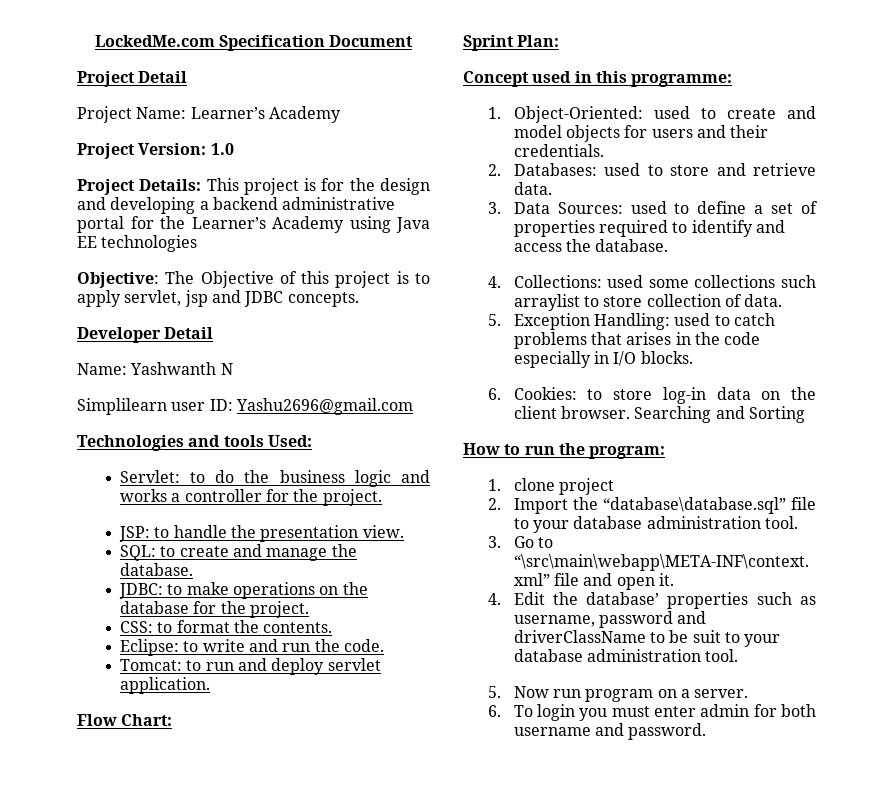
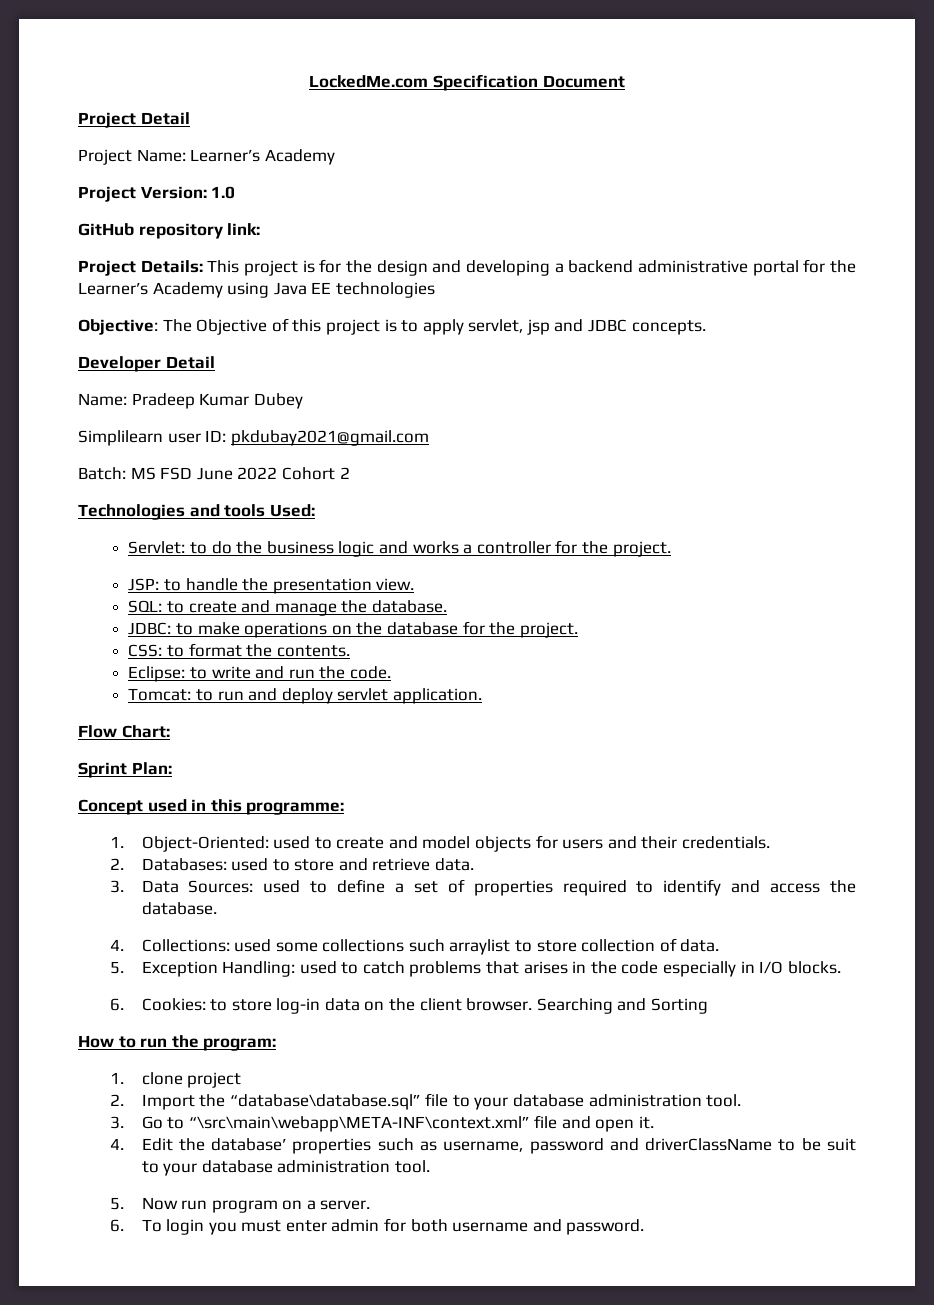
(234, 149) none -> [78,223,261,239] // GitHub repository link:
[130,362,233,375] Yashwanth N -> [131,393,303,409] Pradeep Kumar Dubey
[235,398,413,415] Yashu2696@gmail.com -> [230,430,429,446] [78,467,350,480] pkdubay2021@gmail.com // Batch: MS FSD June 2022 Cohort 2

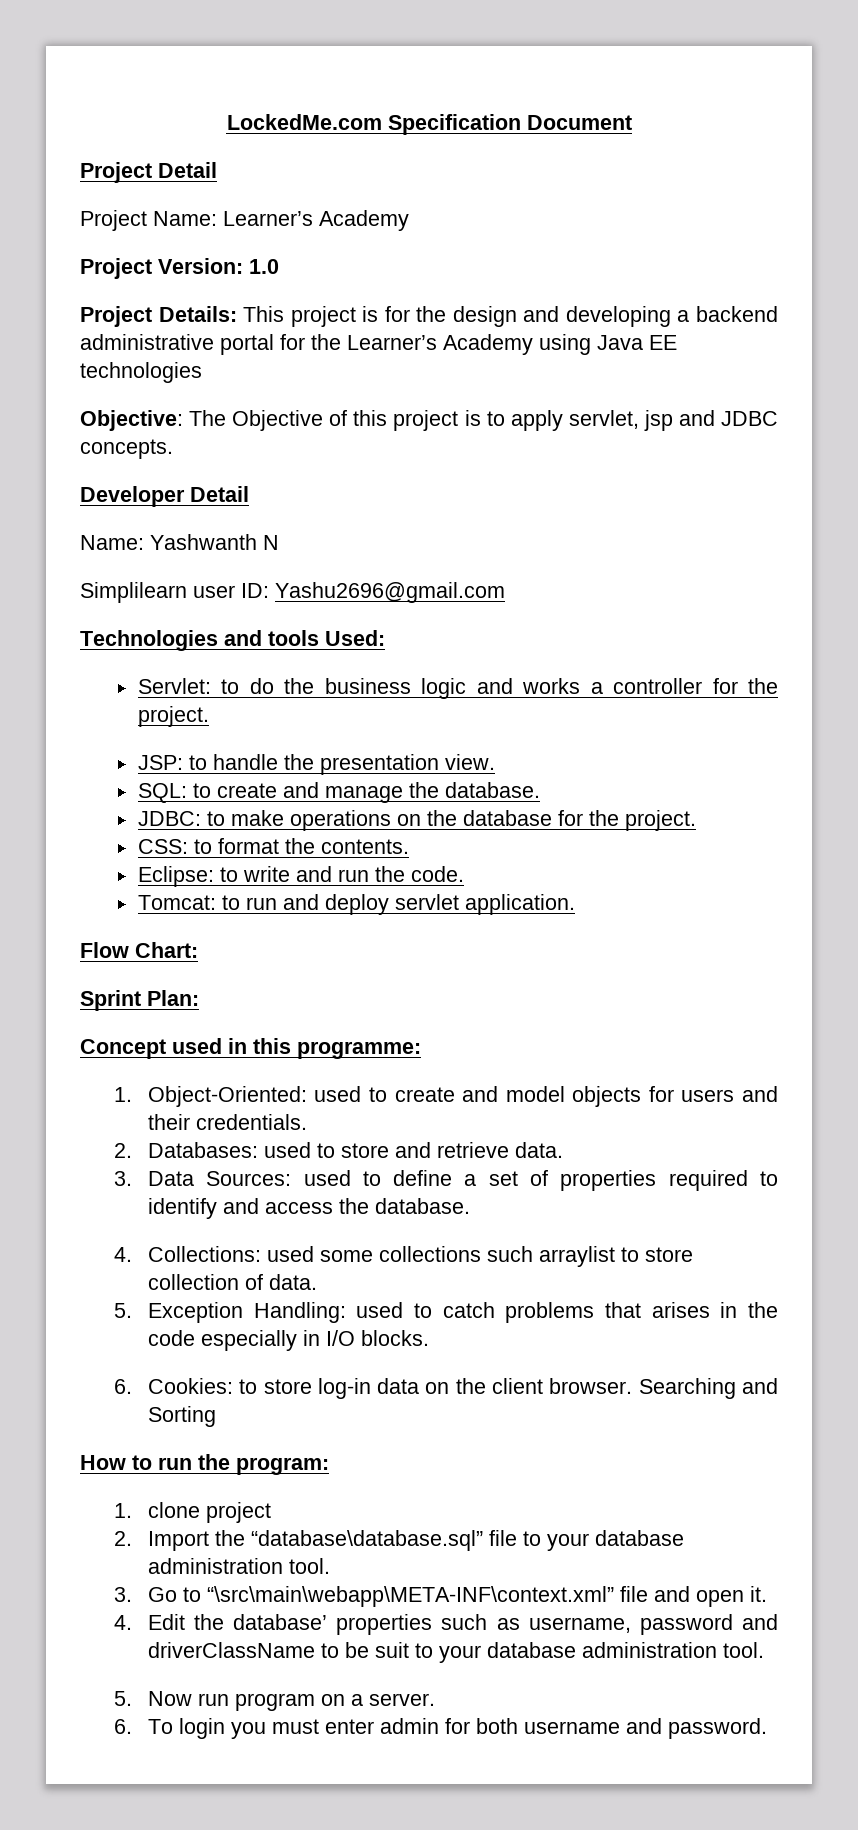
[78,223,261,239] // GitHub repository link: -> (279, 266) none
[131,393,303,409] Pradeep Kumar Dubey -> [150,534,279,550] Yashwanth N
[230,430,429,446] [78,467,350,480] pkdubay2021@gmail.com // Batch: MS FSD June 2022 Cohort 2 -> [275,582,505,603] Yashu2696@gmail.com

